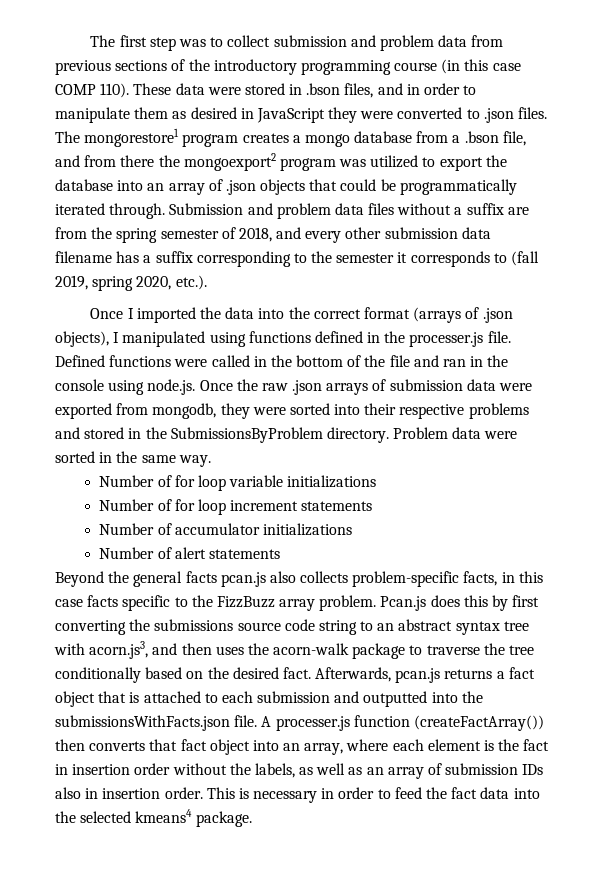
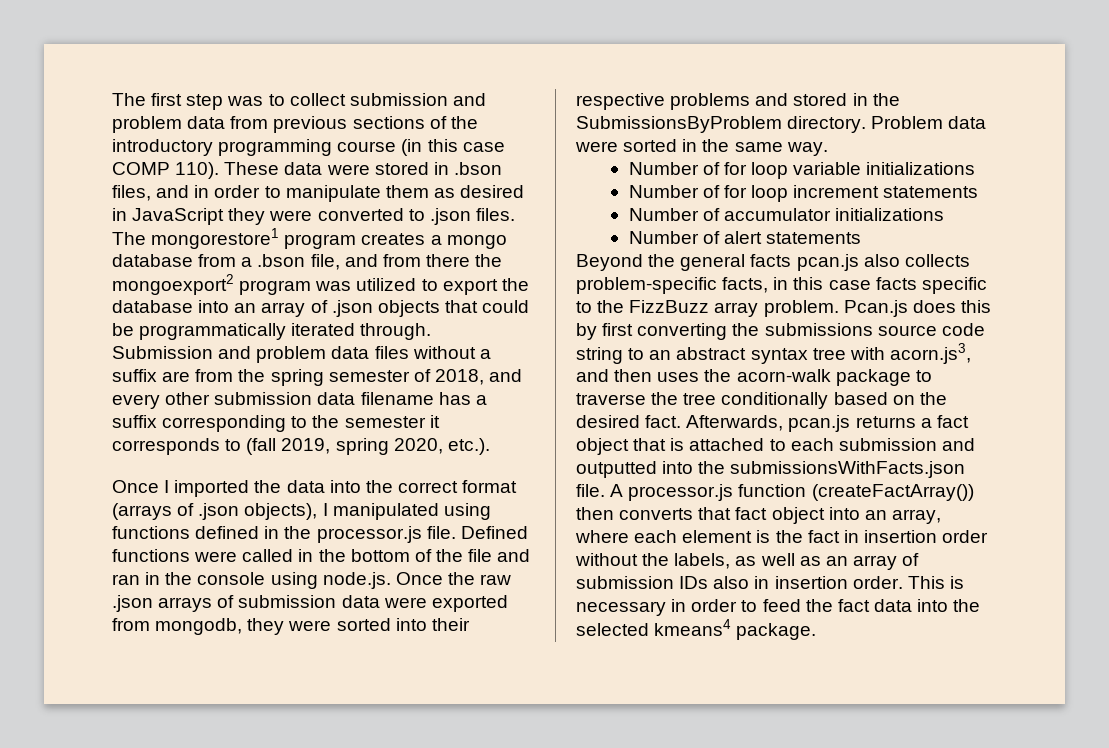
[409,332,484,347] processer.js -> [316,526,422,543] processor.js
[275,716,350,731] processer.js -> [628,484,734,501] processor.js

